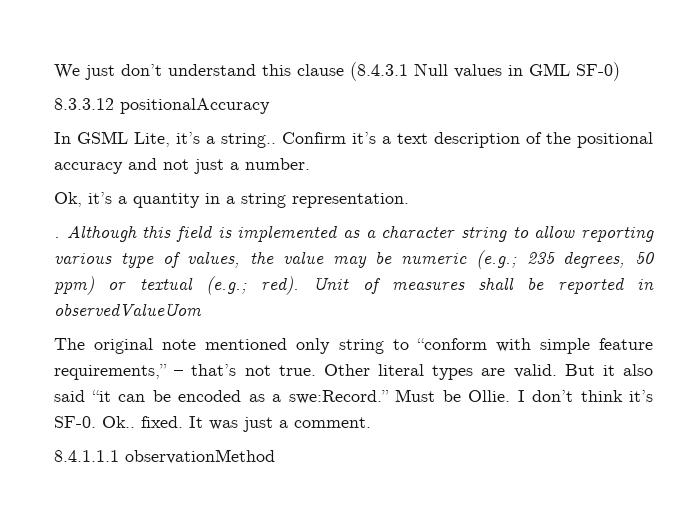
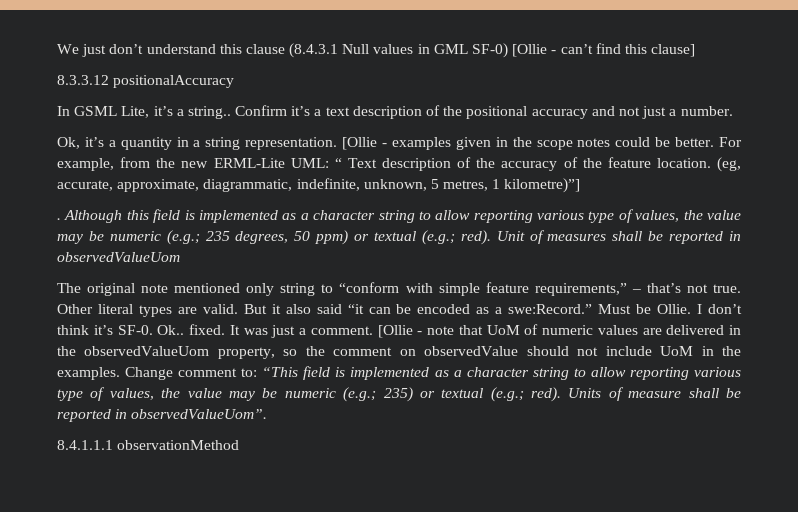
(620, 71) none -> [512,43,696,57] [Ollie - can’t find this clause]
(409, 200) none -> [342,137,743,150] [57,157,741,172] [57,178,581,193] [Ollie - examples given in the scope notes could be better. For example, from the new ERML-Lite UML: “ Text description of the accuracy of the feature location. (eg, accurate, approximate, diagrammatic, indefinite, unknown, 5 metres, 1 kilometre)”]
(371, 422) none -> [377,324,741,338] [57,346,741,359] [57,366,742,380] [57,387,742,402] [57,409,268,422] [Ollie - note that UoM of numeric values are delivered in the observedValueUom property, so the comment on observedValue should not include UoM in the examples. Change comment to: “This field is implemented as a character string to allow reporting various type of values, the value may be numeric (e.g.; 235) or textual (e.g.; red). Units of measure shall be reported in observedValueUom”.

